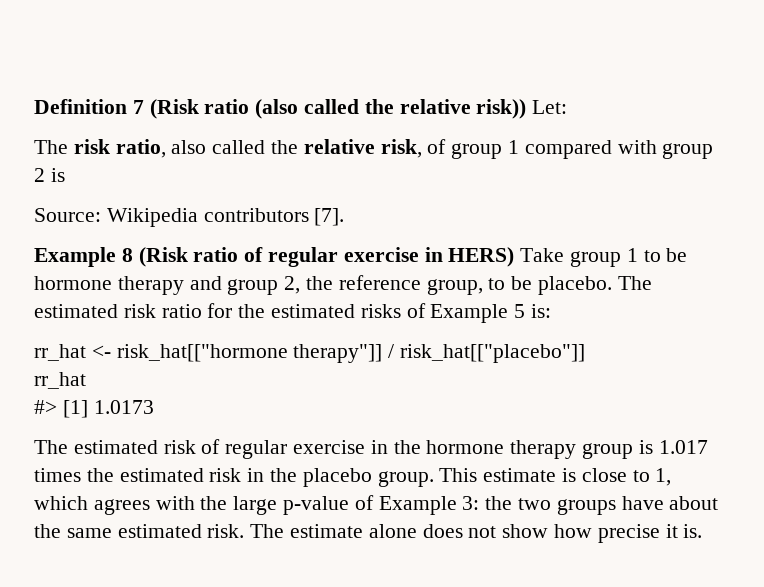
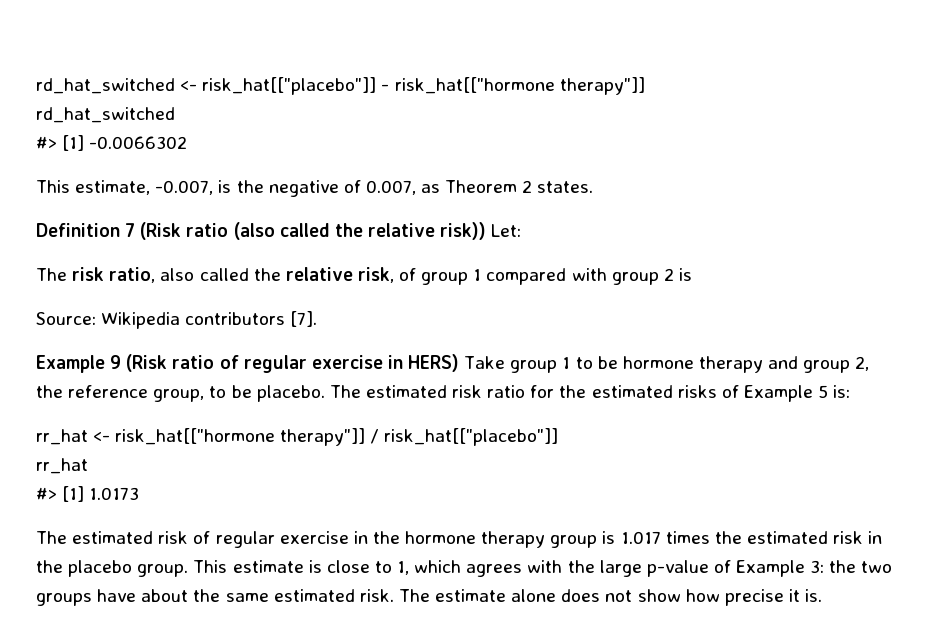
(34, 106) none -> [36,77,645,95] [36,107,175,123] [36,135,188,151] [36,180,594,197] rd_hat_switched <- risk_hat[["placebo"]] - risk_hat[["hormone therapy"]] // rd_hat_switched // #> [1] -0.0066302 // This estimate, -0.007, is the negative of 0.007, as Theorem 2 states. //
[121,248,133,262] 8 -> [110,355,122,369] 9

